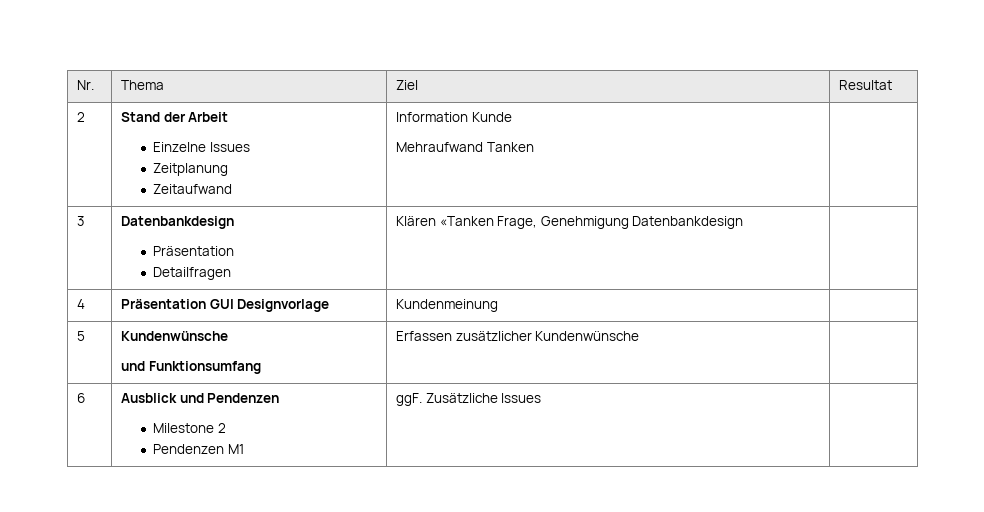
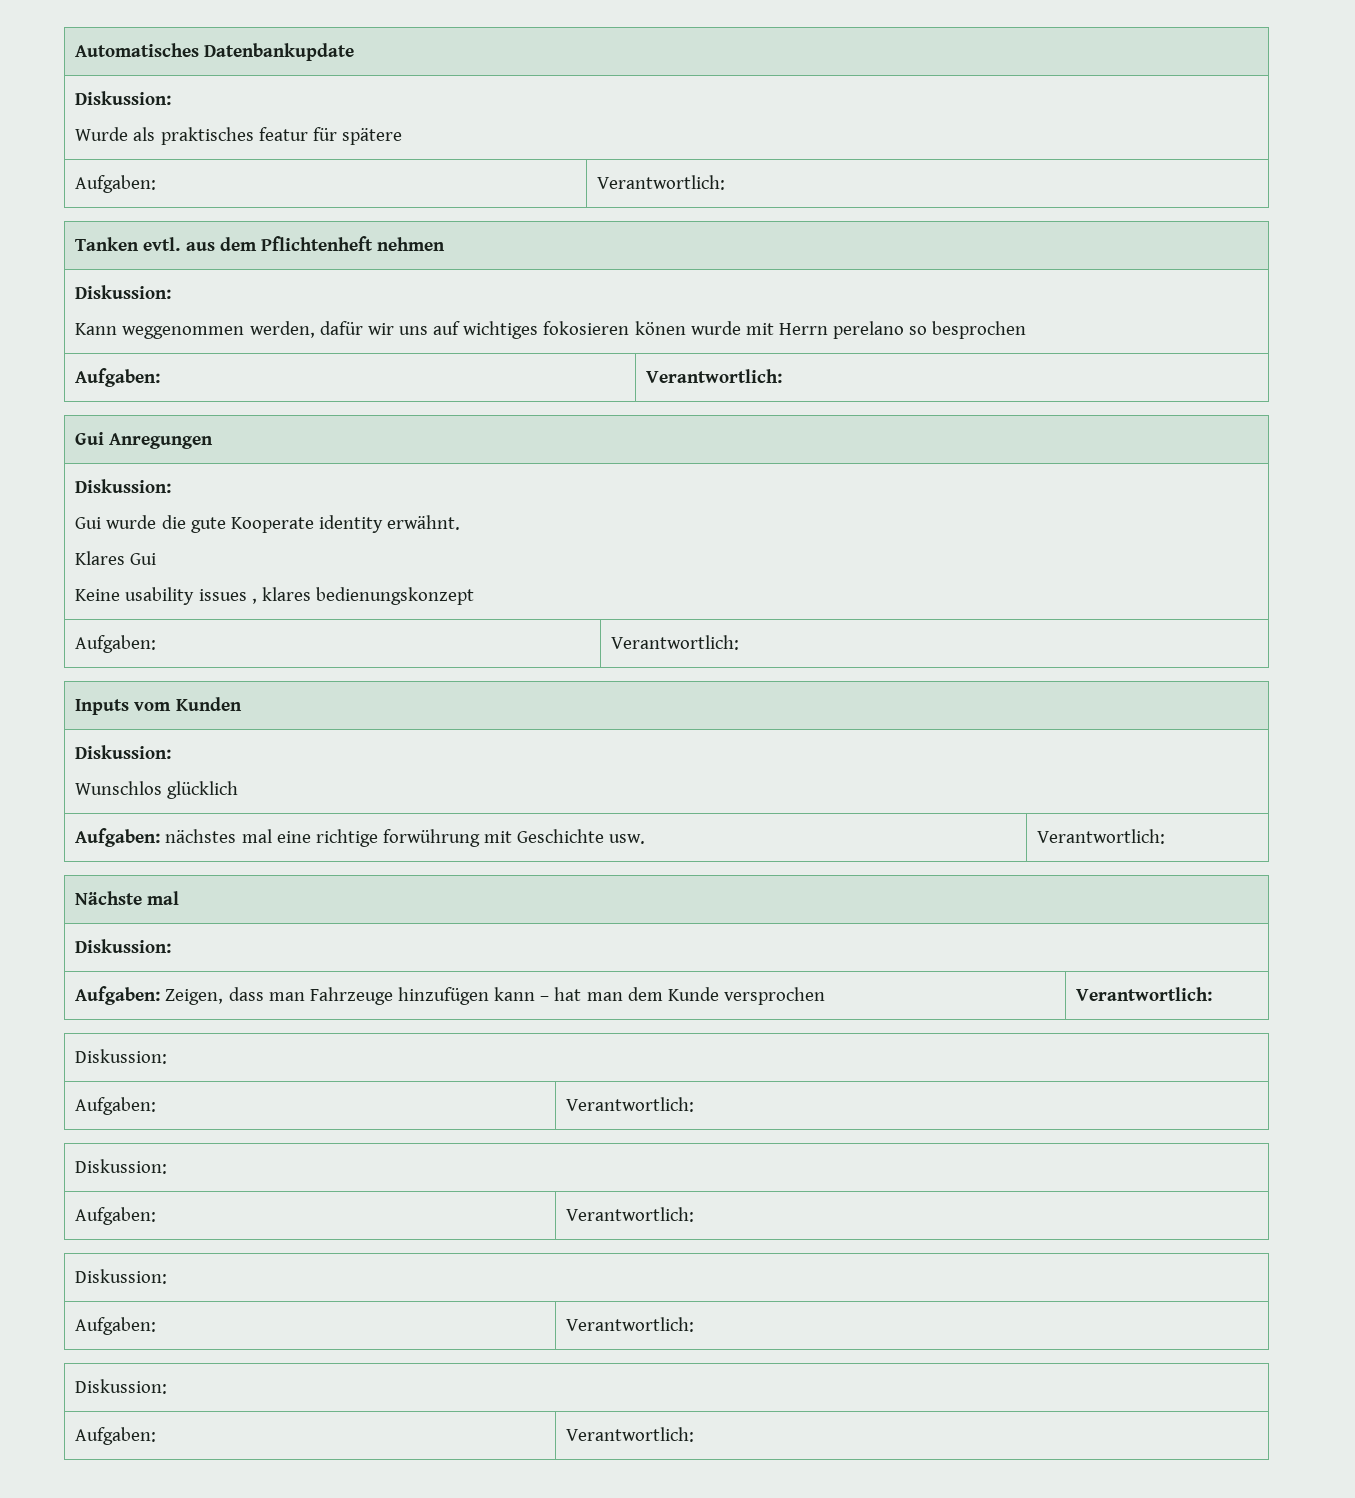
[76,80,94,90] [120,80,164,90] [395,80,418,90] [838,80,892,90] [76,112,85,122] [120,112,229,122] [152,142,250,152] [152,163,228,176] [152,184,232,194] [395,112,512,122] [395,142,534,152] [76,216,84,226] [120,216,234,229] [152,246,234,256] [152,267,231,280] [395,216,744,229] [76,299,85,309] [120,299,330,312] [395,299,498,312] [76,331,85,341] [120,331,228,341] [120,361,261,374] [395,331,640,341] [76,393,85,403] [120,393,280,403] [152,423,226,433] [152,444,244,454] [395,393,542,406] Nr. | Thema | Ziel | Resultat // 2 | Stand der Arbeit // Einzelne Issues // Zeitplanung // Zeitaufwand | Information Kunde // Mehraufwand Tanken | // 3 | Datenbankdesign // Präsentation // Detailfragen | Klären «Tanken Frage, Genehmigung Datenbankdesign | // 4 | Präsentation GUI Designvorlage | Kundenmeinung | // 5 | Kundenwünsche // und Funktionsumfang | Erfassen zusätzlicher Kundenwünsche | // 6 | Ausblick und Pendenzen // Milestone 2 // Pendenzen M1 | ggF. Zusätzliche Issues | -> [75,43,355,61] [75,91,172,105] [75,127,402,145] [75,175,157,193] [597,175,726,190] [75,236,445,251] [75,285,172,299] [75,321,1027,339] [75,368,161,387] [646,369,783,383] [75,432,214,449] [75,479,172,493] [75,515,461,533] [75,551,157,565] [75,587,474,605] [75,635,157,653] [611,635,740,650] [75,697,242,715] [75,745,172,759] [75,781,239,799] [75,828,646,847] [1037,829,1166,844] [75,891,180,905] [75,939,172,953] [75,986,825,1005] [1076,987,1213,1001] [75,1049,168,1064] [75,1097,157,1115] [566,1097,695,1112] [75,1159,168,1174] [75,1207,157,1225] [566,1207,695,1222] [75,1269,168,1284] [75,1317,157,1335] [566,1317,695,1332] [75,1379,168,1394] [75,1427,157,1445] [566,1427,695,1442] Automatisches Datenbankupdate // Diskussion: // Wurde als praktisches featur für spätere // Aufgaben: | Verantwortlich: // Tanken evtl. aus dem Pflichtenheft nehmen // Diskussion: // Kann weggenommen werden, dafür wir uns auf wichtiges fokosieren könen wurde mit Herrn perelano so besprochen // Aufgaben: | Verantwortlich: // Gui Anregungen // Diskussion: // Gui wurde die gute Kooperate identity erwähnt. // Klares Gui // Keine usability issues , klares bedienungskonzept // Aufgaben: | Verantwortlich: // Inputs vom Kunden // Diskussion: // Wunschlos glücklich // Aufgaben: nächstes mal eine richtige forwührung mit Geschichte usw. | Verantwortlich: // Nächste mal // Diskussion: // Aufgaben: Zeigen, dass man Fahrzeuge hinzufügen kann – hat man dem Kunde versprochen | Verantwortlich: // Diskussion: // Aufgaben: | Verantwortlich: // Diskussion: // Aufgaben: | Verantwortlich: // Diskussion: // Aufgaben: | Verantwortlich: // Diskussion: // Aufgaben: | Verantwortlich:

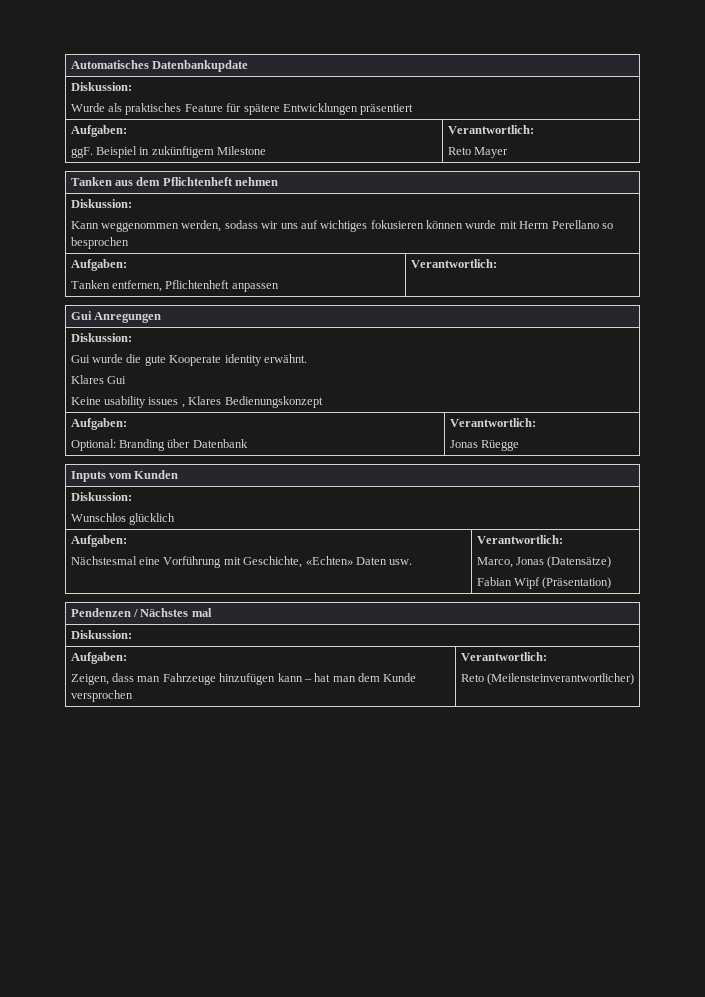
[258,127,308,141] featur -> [184,104,223,112] Feature
[75,175,157,193] [597,175,726,190] [75,237,181,251] // Aufgaben: | Verantwortlich: // Tanken evtl. -> [282,103,414,115] [70,125,127,137] [70,146,267,158] [447,125,534,134] [447,147,509,158] [70,177,112,186] Entwicklungen präsentiert // Aufgaben: // ggF. Beispiel in zukünftigem Milestone | Verantwortlich: // Reto Mayer // Tanken
[319,321,363,335] dafür -> [224,220,258,229] sodass
[543,321,686,335] fokosieren könen -> [370,220,464,229] fokusieren können
[833,321,905,339] perelano -> [551,220,599,229] Perellano
(161, 377) none -> [70,280,279,292] // Tanken entfernen, Pflichtenheft anpassen
[261,587,474,605] [75,635,157,653] [611,635,740,650] klares bedienungskonzept // Aufgaben: | Verantwortlich: -> [188,396,323,408] [70,418,127,430] [70,439,248,451] [449,418,536,427] [449,440,520,451] Klares Bedienungskonzept // Aufgaben: // Optional: Branding über Datenbank | Verantwortlich: // Jonas Rüegge
[165,829,646,847] [1037,829,1166,844] [75,891,143,905] nächstes mal eine richtige forwührung mit Geschichte usw. | Verantwortlich: // Nächste -> [70,556,413,568] [476,535,563,544] [476,556,612,568] [476,577,612,589] [70,608,189,617] // Nächstesmal eine Vorführung mit Geschichte, «Echten» Daten usw. | Verantwortlich: // Marco, Jonas (Datensätze) // Fabian Wipf (Präsentation) // Pendenzen / Nächstes
(161, 995) none -> (127, 658) //
[75,1049,168,1064] [75,1097,157,1115] [566,1097,695,1112] [75,1159,168,1174] [75,1207,157,1225] [566,1207,695,1222] [75,1269,168,1284] [75,1317,157,1335] [566,1317,695,1332] [75,1379,168,1394] [75,1427,157,1445] [566,1427,695,1442] // Diskussion: // Aufgaben: | Verantwortlich: // Diskussion: // Aufgaben: | Verantwortlich: // Diskussion: // Aufgaben: | Verantwortlich: // Diskussion: // Aufgaben: | Verantwortlich: -> [460,673,635,685] // Reto (Meilensteinverantwortlicher)

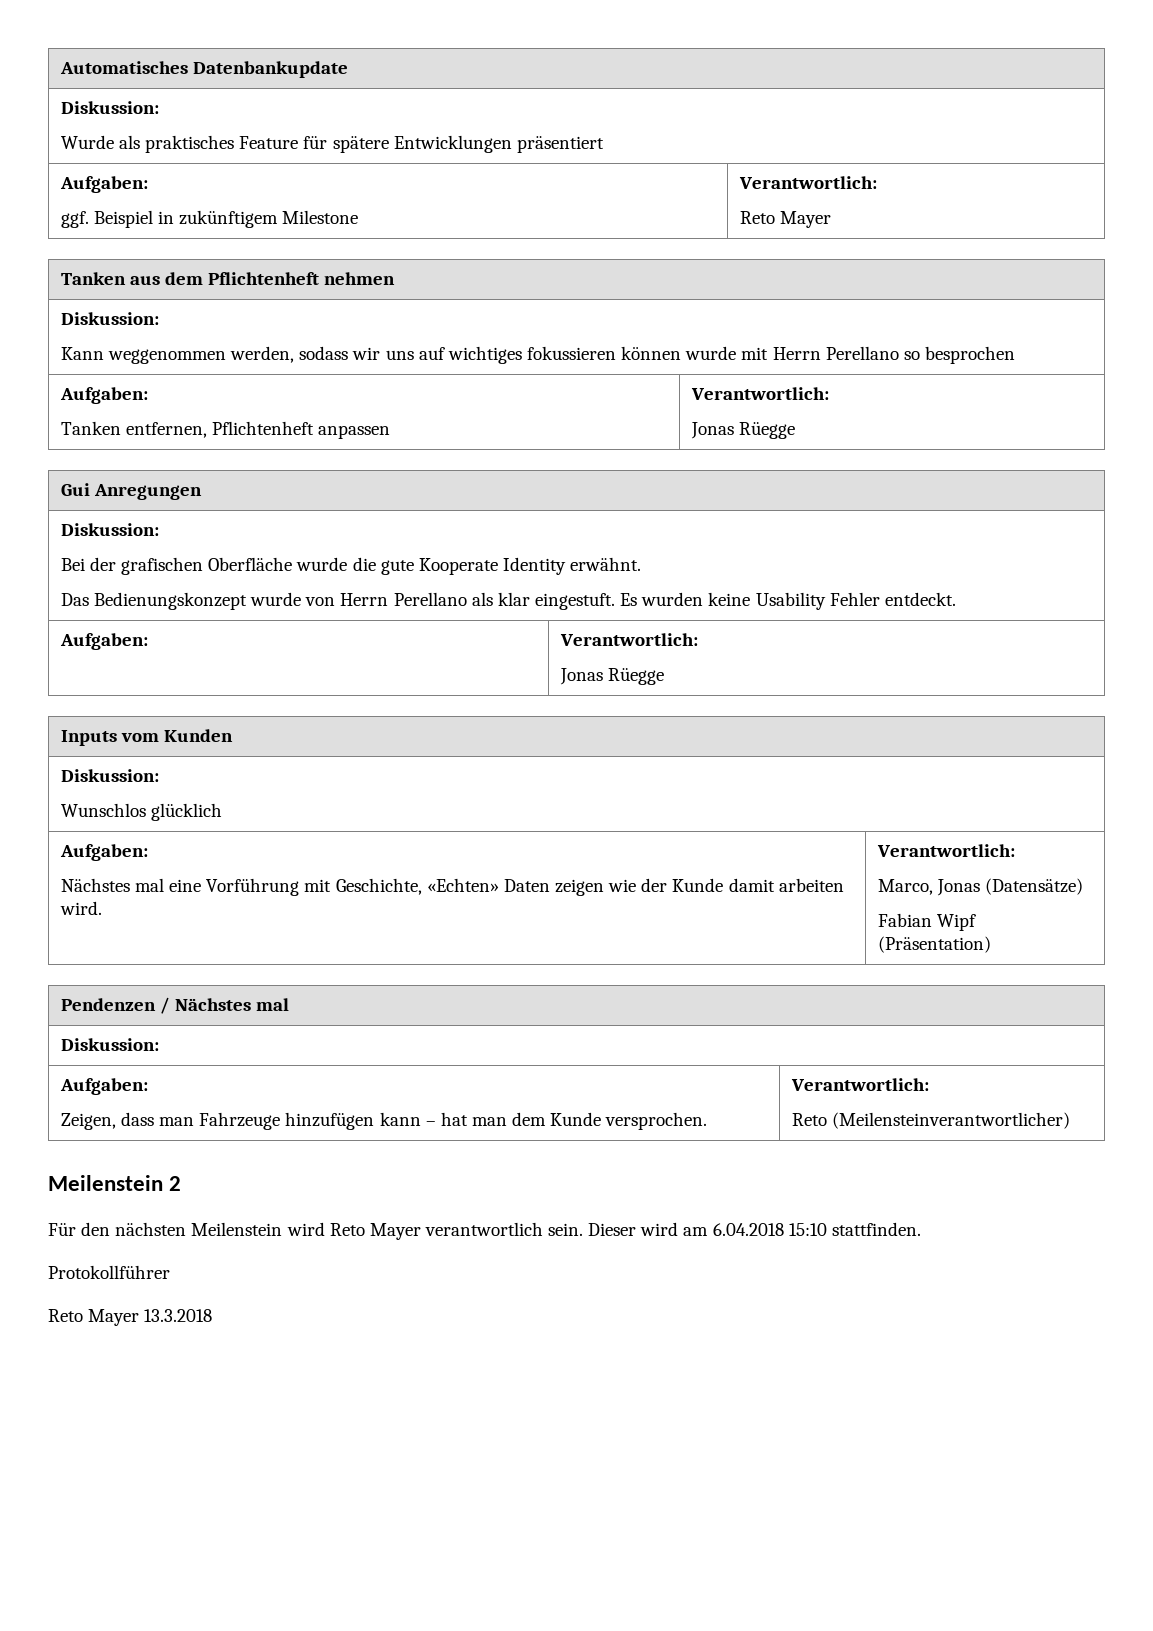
[70,147,93,158] ggF. -> [60,211,89,228] ggf.
[370,220,424,229] fokusieren -> [527,346,617,360] fokussieren
(497, 263) none -> [690,422,796,439] // Jonas Rüegge
[70,355,90,363] Gui -> [60,557,293,575] Bei der grafischen Oberfläche
[224,354,262,366] identity -> [503,557,567,575] Identity
[70,375,127,384] [70,396,323,408] [70,418,127,430] [70,439,248,451] Klares Gui // Keine usability issues , Klares Bedienungskonzept // Aufgaben: // Optional: Branding über Datenbank -> [60,592,956,610] [59,633,148,650] Das Bedienungskonzept wurde von Herrn Perellano als klar eingestuft. Es wurden keine Usability Fehler entdeckt. // Aufgaben:
[70,556,137,565] Nächstesmal -> [60,878,165,892] Nächstes mal
[389,559,413,565] usw. -> [555,878,844,896] [59,901,102,915] zeigen wie der Kunde damit arbeiten wird.
[70,690,133,702] versprochen -> [605,1112,708,1130] versprochen.
(635, 679) none -> [48,1175,182,1191] [48,1222,921,1240] [48,1265,170,1279] [48,1309,213,1326] // Meilenstein 2 // Für den nächsten Meilenstein wird Reto Mayer verantwortlich sein. Dieser wird am 6.04.2018 15:10 stattfinden. // Protokollführer // Reto Mayer 13.3.2018

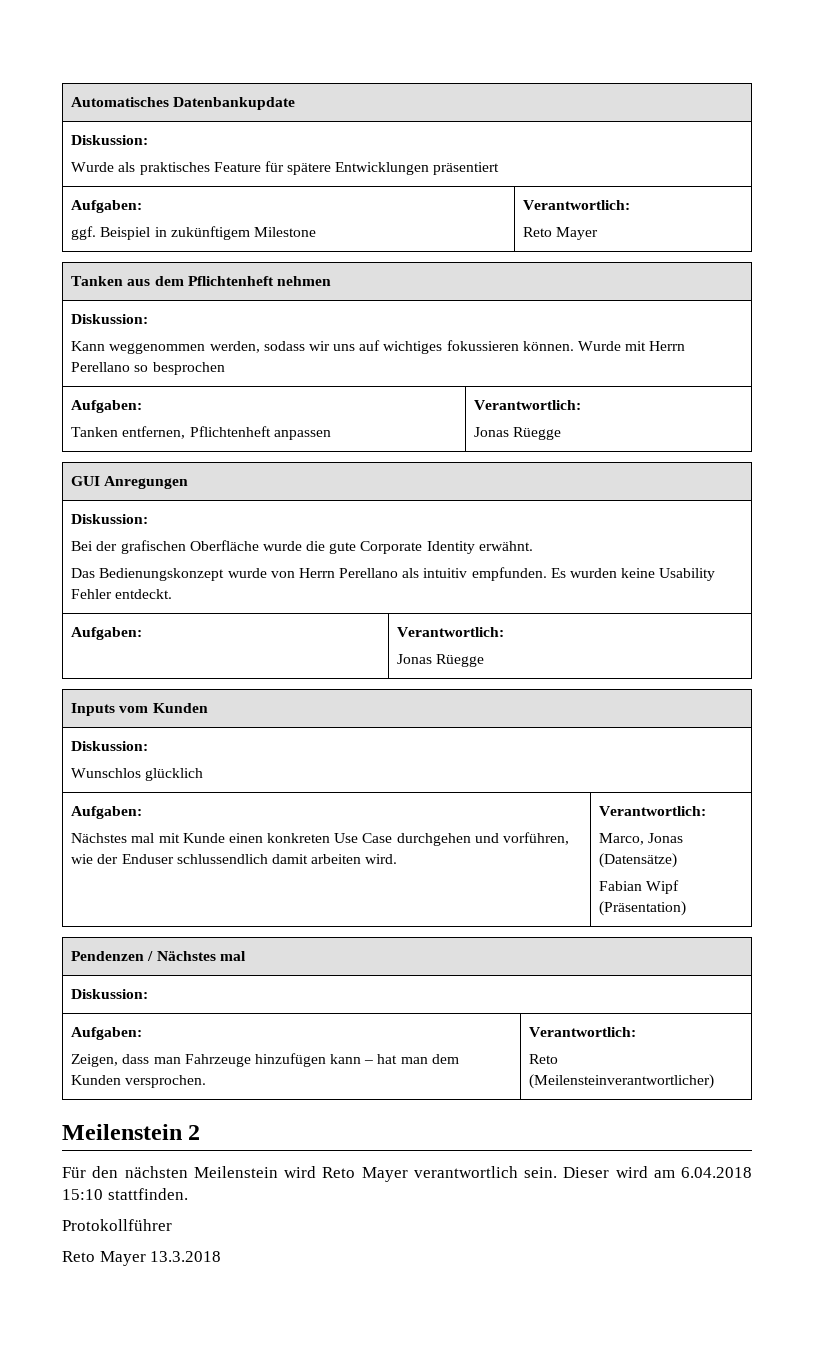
[621,346,737,360] können wurde -> [522,341,622,351] können. Wurde
[60,483,90,496] Gui -> [71,476,101,486] GUI
[418,558,498,575] Kooperate -> [360,541,423,554] Corporate
[497,592,616,610] klar eingestuft. -> [423,567,547,581] intuitiv empfunden.
[169,878,724,896] eine Vorführung mit Geschichte, «Echten» Daten zeigen wie der Kunde -> [158,832,570,846] [71,854,268,864] mit Kunde einen konkreten Use Case durchgehen und vorführen, wie der Enduser schlussendlich
[550,1112,602,1126] Kunde -> [71,1075,122,1085] Kunden

